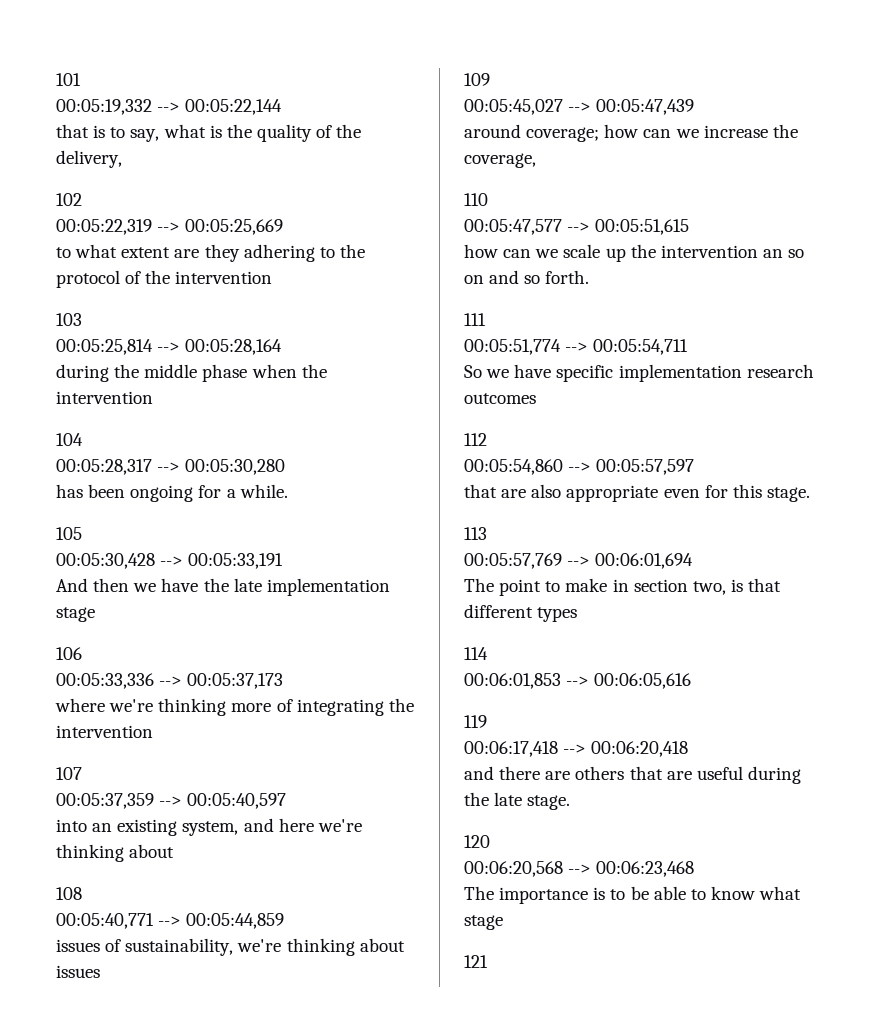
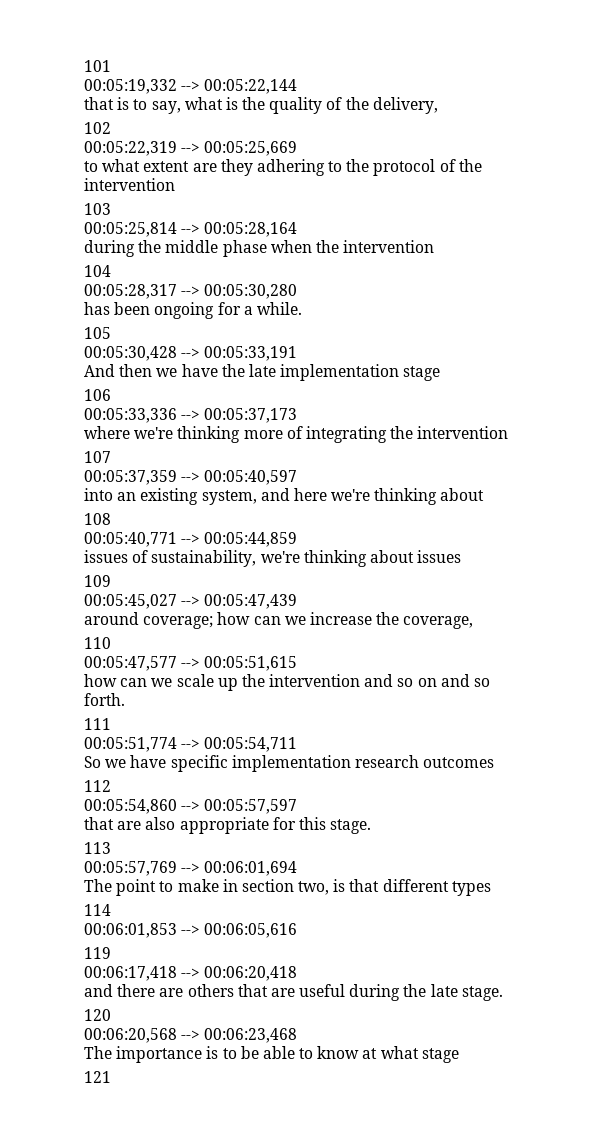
[762,249,783,258] an -> [364,674,394,687] and
[663,489,700,498] even -> (269, 825) none
(755, 893) none -> [362,1048,378,1059] at

